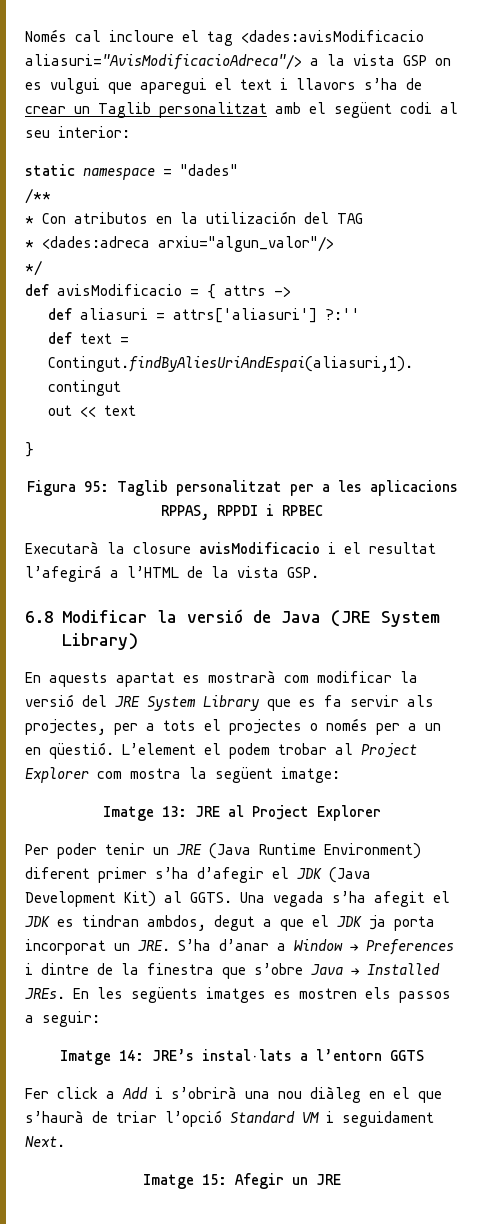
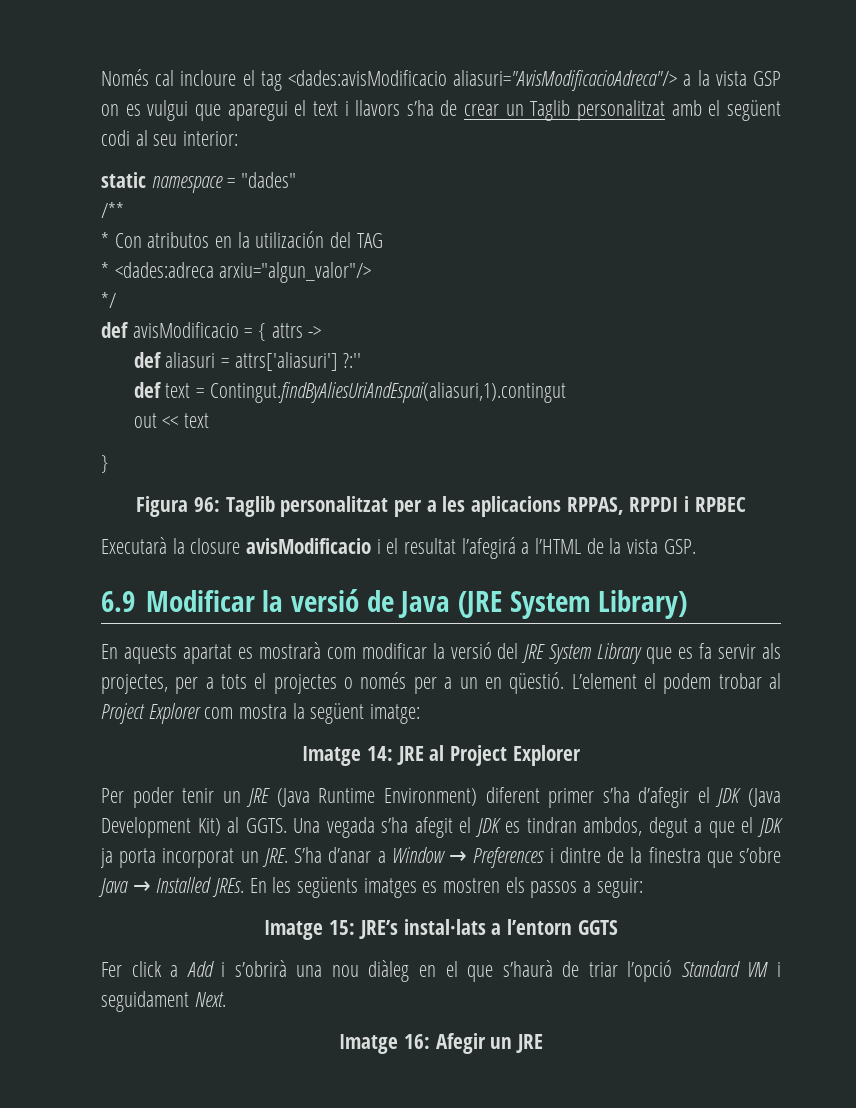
[83,481,109,492] 95: -> [193,497,220,512] 96:
[25,611,54,623] 6.8 -> [101,591,135,612] 6.9
[162,806,187,817] 13: -> [366,746,393,761] 14:
[119,1050,144,1061] 14: -> [329,920,356,935] 15:
[202,1174,227,1185] 15: -> [403,1034,430,1049] 16:

